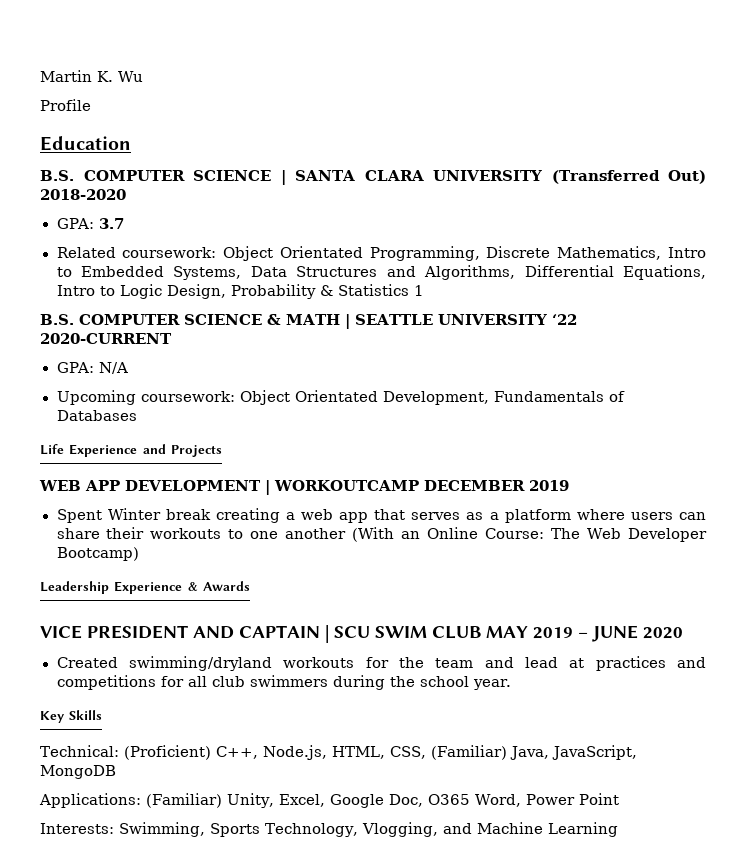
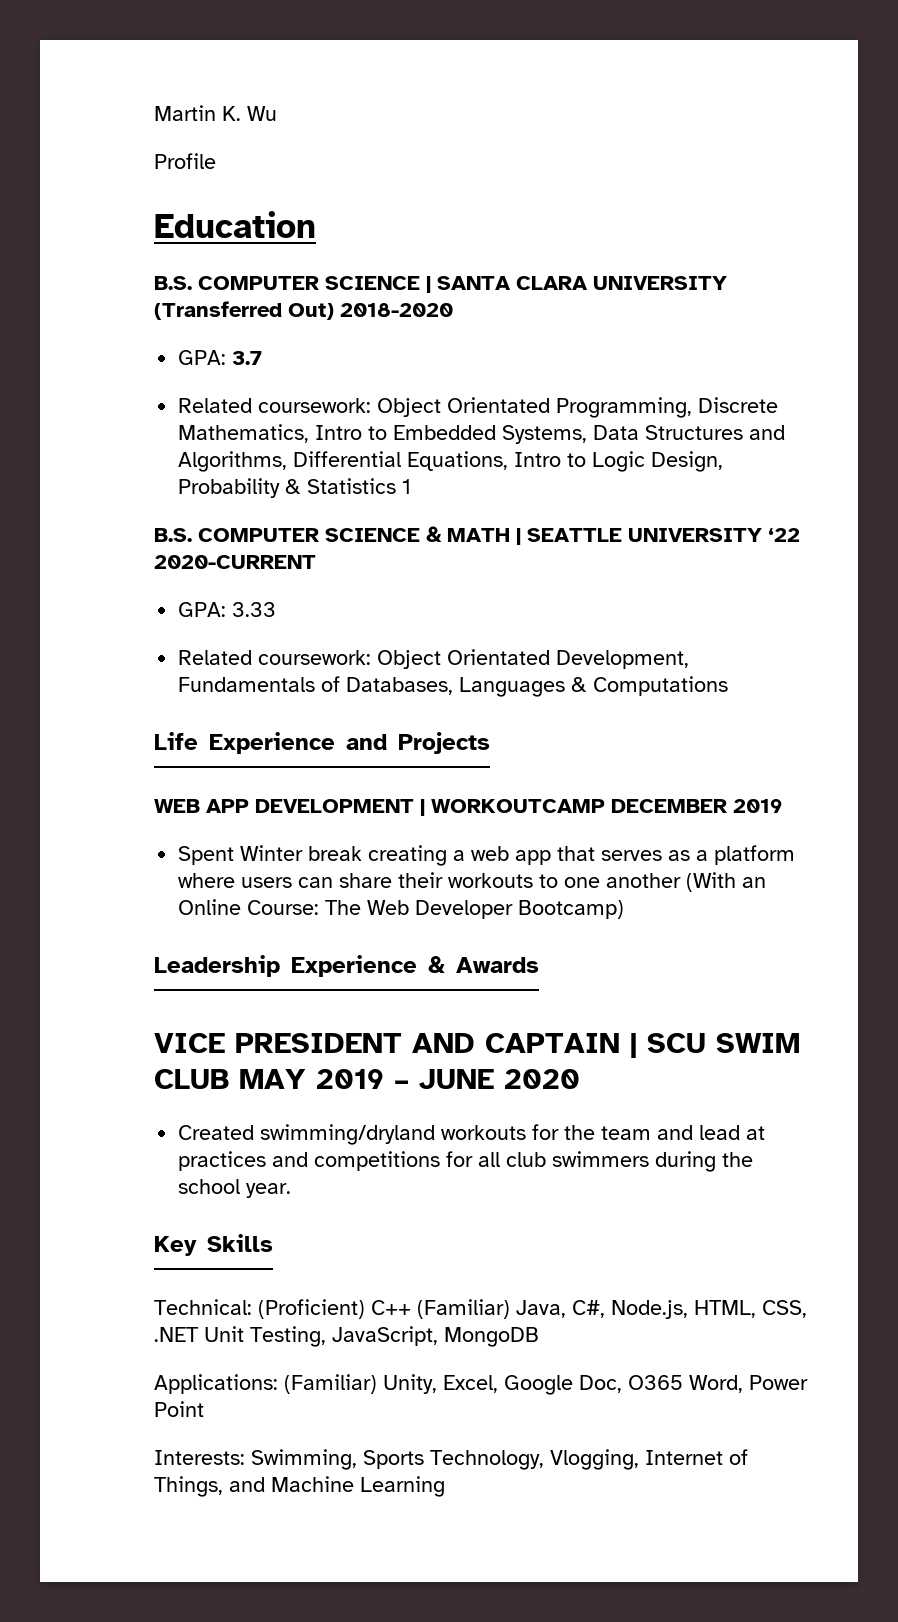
[99,362,129,374] [56,390,136,405] N/A // Upcoming -> [232,602,277,617] [178,650,253,665] 3.33 // Related
[56,410,137,421] Databases -> [346,676,729,697] Databases, Languages & Computations
[215,745,549,760] C++, Node.js, HTML, CSS, (Familiar) Java, -> [371,1299,807,1319] [154,1326,326,1347] C++ (Familiar) Java, C#, Node.js, HTML, CSS, .NET Unit Testing,
(438, 829) none -> [645,1449,748,1465] [154,1476,223,1497] Internet of Things,

